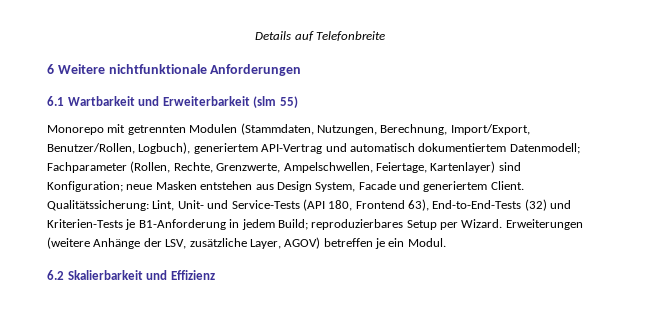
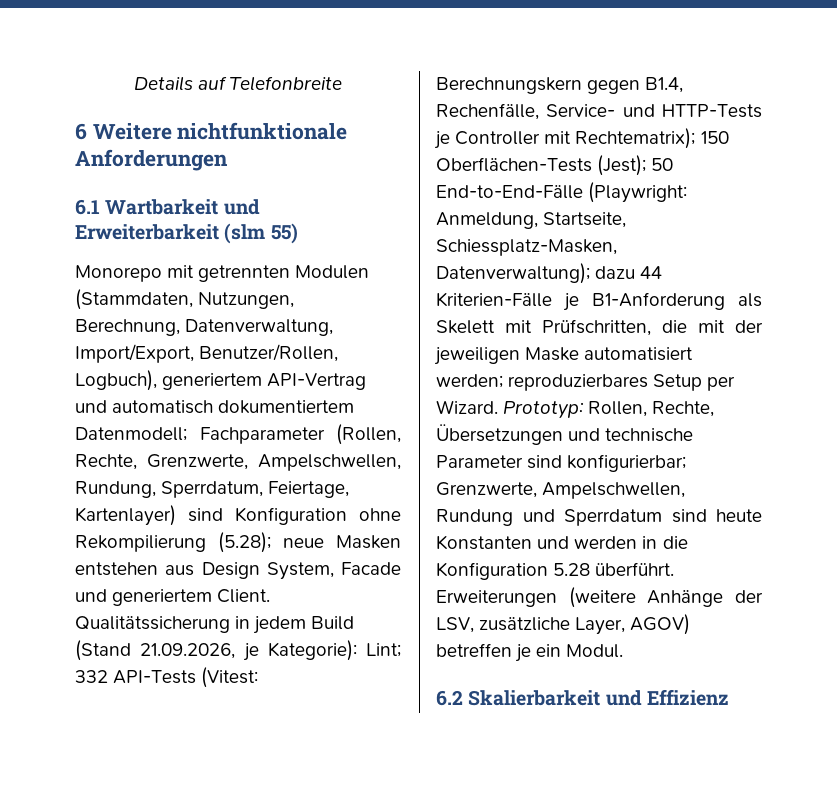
(448, 129) none -> [185,319,334,336] Datenverwaltung,
(373, 167) none -> [75,481,264,498] Rundung, Sperrdatum,
[47,181,123,192] Konfiguration; -> [235,507,401,525] [75,532,271,553] Konfiguration ohne Rekompilierung (5.28);
[47,199,572,211] [47,219,503,230] Qualitätssicherung: Lint, Unit- und Service-Tests (API 180, Frontend 63), End-to-End-Tests (32) und Kriterien-Tests je B1-Anforderung in jedem Build; reproduzierbares Setup per Wizard. -> [75,616,355,634] [75,640,401,661] [75,667,259,688] [436,77,684,94] [436,103,762,120] [434,128,729,149] [436,155,674,176] [436,182,688,203] [436,212,627,229] [436,239,617,256] [436,263,663,284] [436,292,762,311] [436,319,763,336] [434,347,694,365] [436,374,736,391] [436,400,715,419] [436,424,694,445] [436,454,687,472] [436,482,686,499] [436,509,762,526] [436,535,688,550] [436,562,675,580] Qualitätssicherung in jedem Build (Stand 21.09.2026, je Kategorie): Lint; 332 API-Tests (Vitest: Berechnungskern gegen B1.4, Rechenfälle, Service- und HTTP-Tests je Controller mit Rechtematrix); 150 Oberflächen-Tests (Jest); 50 End-to-End-Fälle (Playwright: Anmeldung, Startseite, Schiessplatz-Masken, Datenverwaltung); dazu 44 Kriterien-Fälle je B1-Anforderung als Skelett mit Prüfschritten, die mit der jeweiligen Maske automatisiert werden; reproduzierbares Setup per Wizard. Prototyp: Rollen, Rechte, Übersetzungen und technische Parameter sind konfigurierbar; Grenzwerte, Ampelschwellen, Rundung und Sperrdatum sind heute Konstanten und werden in die Konfiguration 5.28 überführt.

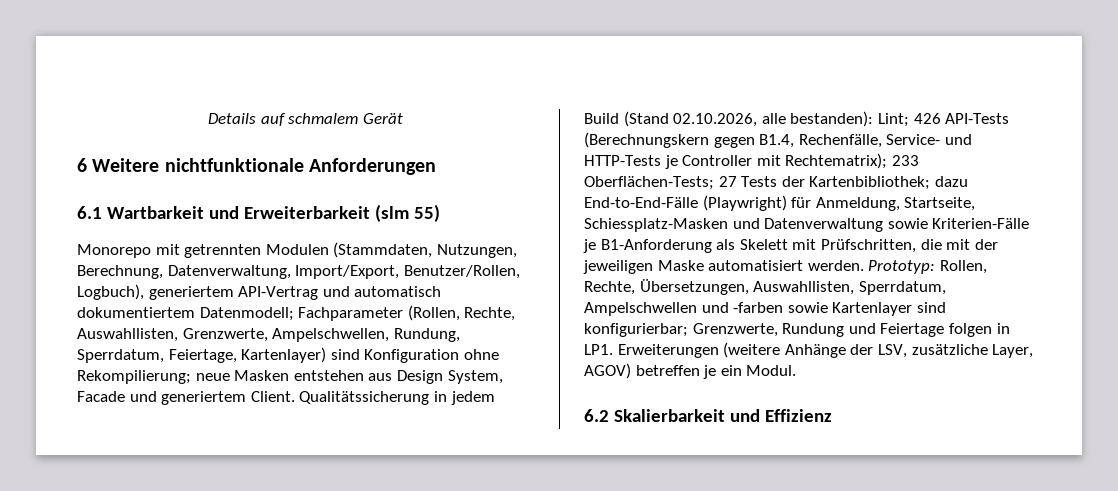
[230,76,343,91] Telefonbreite -> [288,113,403,124] schmalem Gerät
(137, 462) none -> [77,328,178,342] Auswahllisten,
[75,532,271,553] Rekompilierung (5.28); -> [77,370,191,384] Rekompilierung;
[140,640,401,661] [75,667,259,688] [436,77,582,94] 21.09.2026, je Kategorie): Lint; 332 API-Tests (Vitest: Berechnungskern -> [673,111,1010,127] [584,132,709,148] 02.10.2026, alle bestanden): Lint; 426 API-Tests (Berechnungskern
[700,131,729,144] [436,155,674,176] [436,182,688,203] [436,212,627,229] [436,239,617,256] [436,263,663,284] 150 Oberflächen-Tests (Jest); 50 End-to-End-Fälle (Playwright: Anmeldung, Startseite, Schiessplatz-Masken, Datenverwaltung); dazu 44 -> [891,155,919,166] [584,176,968,190] [584,195,976,211] [584,218,928,232] 233 Oberflächen-Tests; 27 Tests der Kartenbibliothek; dazu End-to-End-Fälle (Playwright) für Anmeldung, Startseite, Schiessplatz-Masken und Datenverwaltung sowie
[436,374,736,391] [436,400,715,419] [436,424,694,445] [436,455,523,468] werden; reproduzierbares Setup per Wizard. Prototyp: Rollen, Rechte, Übersetzungen und technische Parameter -> [807,260,987,274] [584,279,946,295] [584,302,913,316] werden. Prototyp: Rollen, Rechte, Übersetzungen, Auswahllisten, Sperrdatum, Ampelschwellen und -farben sowie Kartenlayer
[542,482,686,499] Ampelschwellen, -> (778, 330) none
[564,509,762,526] [436,535,688,550] [436,562,675,580] Sperrdatum sind heute Konstanten und werden in die Konfiguration 5.28 überführt. -> [880,323,1010,337] [584,344,613,355] Feiertage folgen in LP1.

